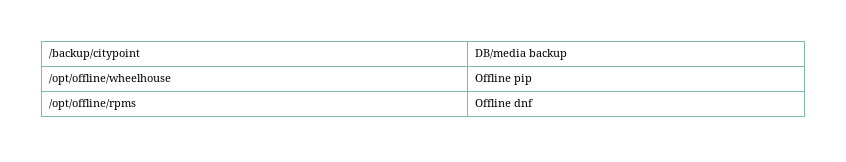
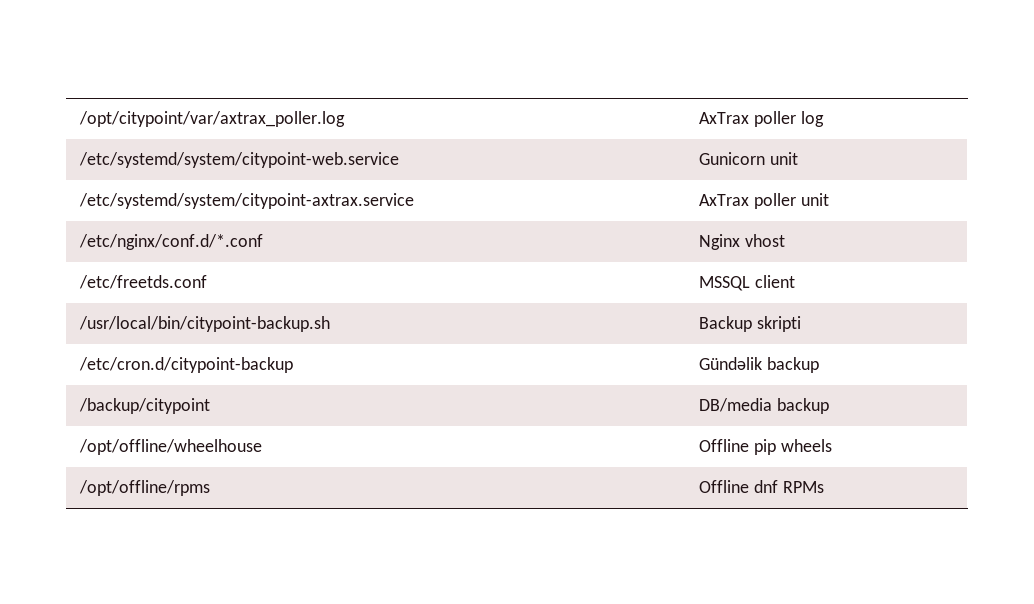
(48, 54) none -> [78,111,345,127] [698,111,824,127] [78,152,399,168] [698,152,798,165] [78,193,414,209] [698,193,829,209] [78,234,263,250] [698,234,785,250] [78,275,207,289] [698,275,795,291] [78,316,330,332] [698,316,801,332] [78,357,293,373] [698,357,819,373] /opt/citypoint/var/axtrax_poller.log | AxTrax poller log // /etc/systemd/system/citypoint-web.service | Gunicorn unit // /etc/systemd/system/citypoint-axtrax.service | AxTrax poller unit // /etc/nginx/conf.d/*.conf | Nginx vhost // /etc/freetds.conf | MSSQL client // /usr/local/bin/citypoint-backup.sh | Backup skripti // /etc/cron.d/citypoint-backup | Gündəlik backup //
(532, 79) none -> [780,439,832,452] wheels
(533, 103) none -> [782,481,824,493] RPMs

